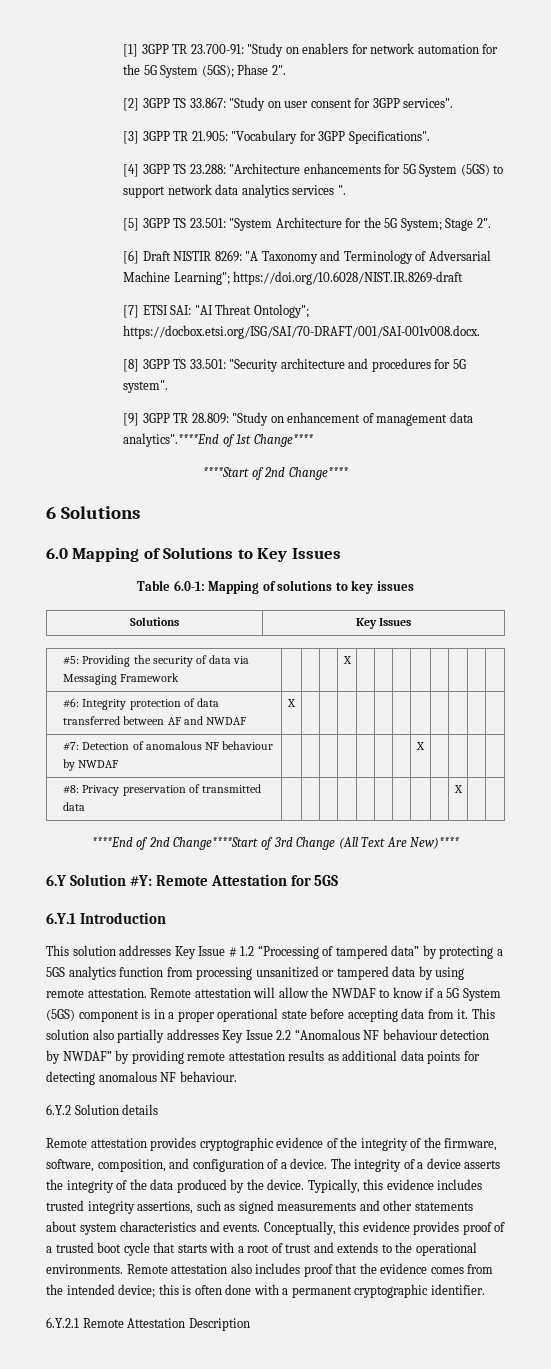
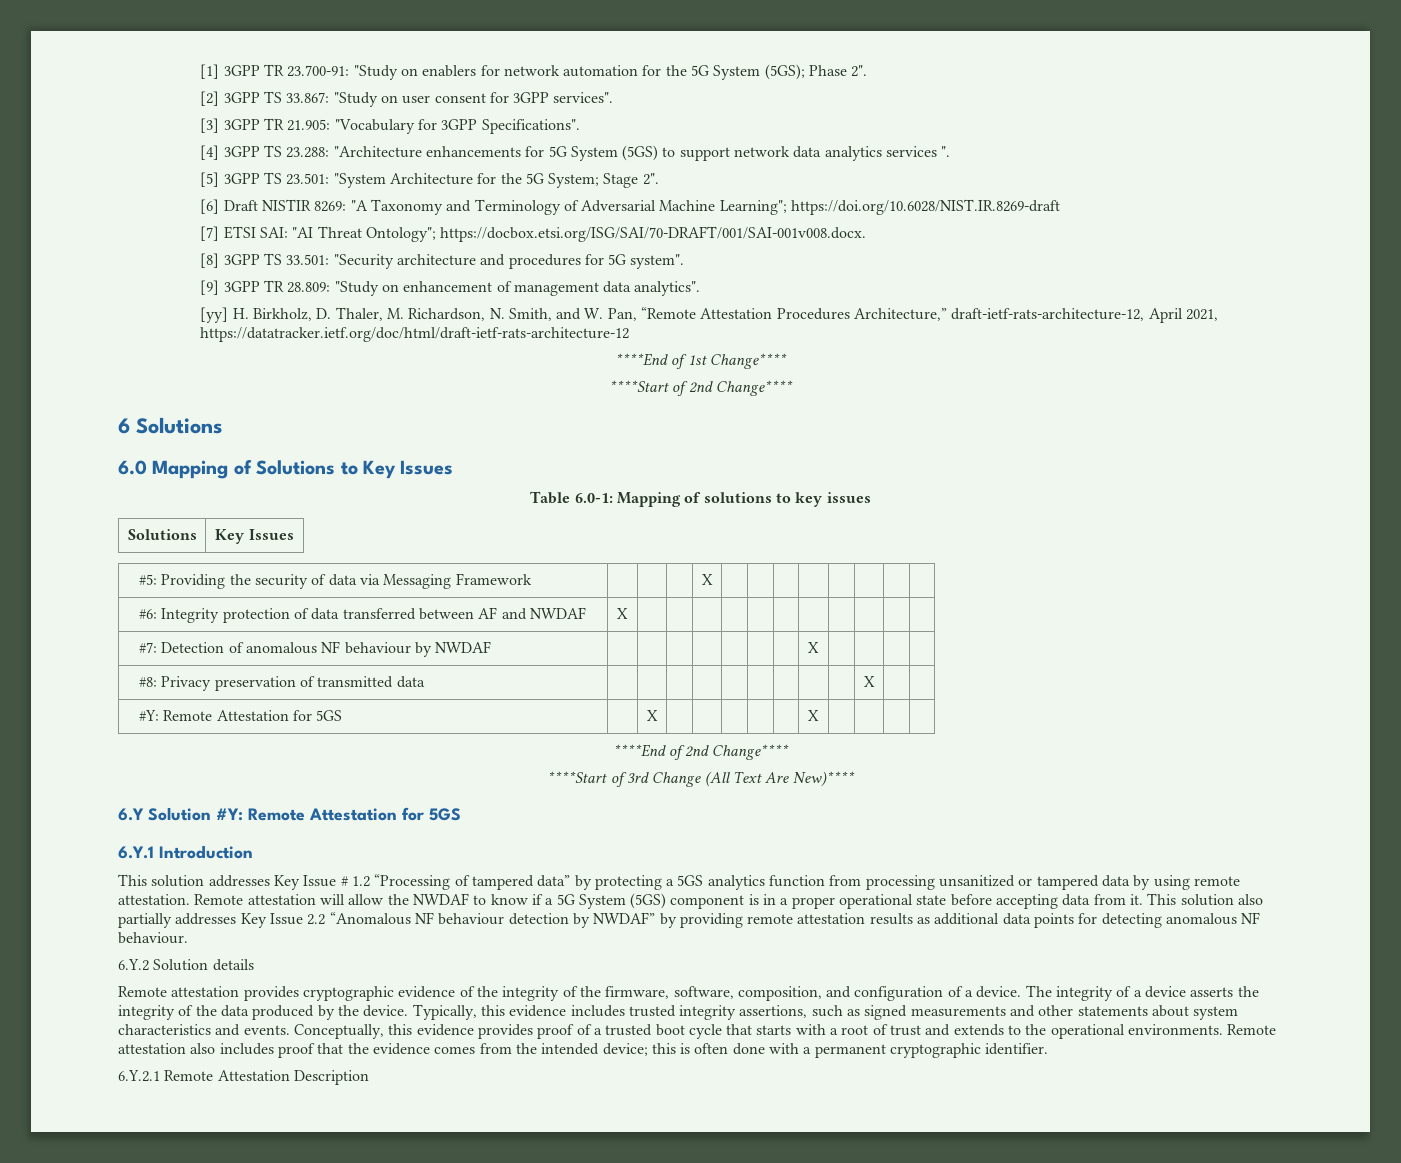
[123,433,220,447] analytics".****End -> [634,281,701,296] [200,307,1219,323] [200,327,630,342] [615,353,669,366] analytics". // [yy] H. Birkholz, D. Thaler, M. Richardson, N. Smith, and W. Pan, “Remote Attestation Procedures Architecture,” draft-ietf-rats-architecture-12, April 2021, https://datatracker.ietf.org/doc/html/draft-ietf-rats-architecture-12 // ****End
(463, 789) none -> [139,710,343,721] [646,710,658,721] [808,710,819,721] // #Y: Remote Attestation for 5GS | | X | | | | | | X | | | |
[173,837,259,850] Change****Start -> [712,744,790,760] [547,771,608,783] Change**** // ****Start

